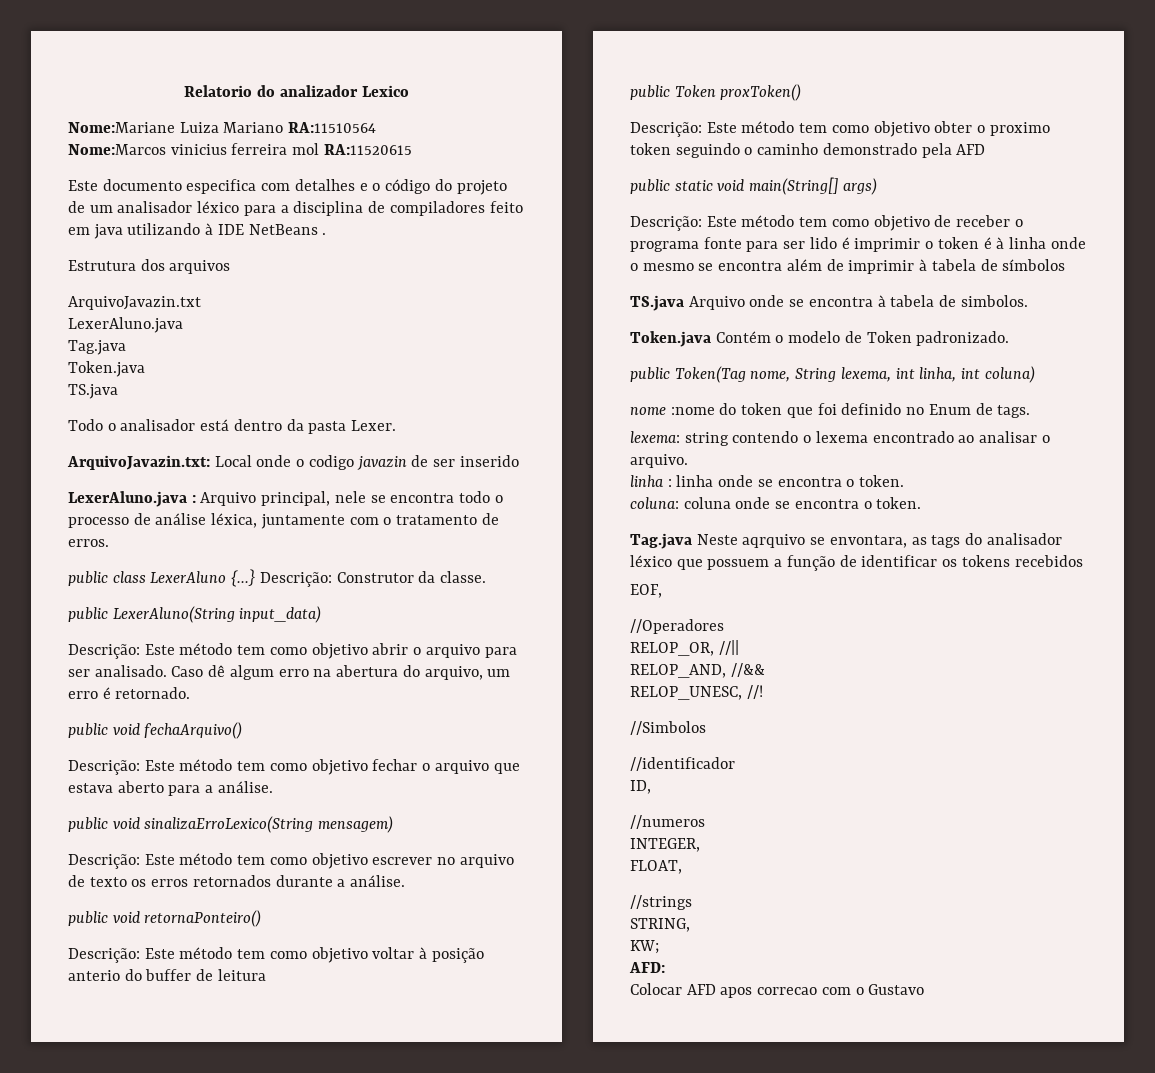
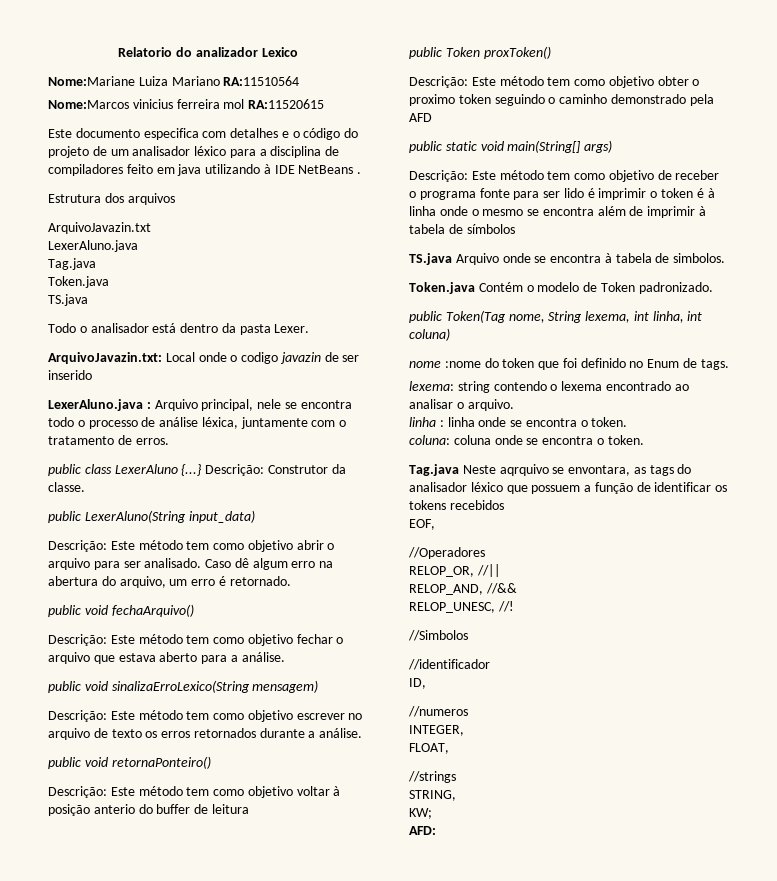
[630,983,925,998] // Colocar AFD apos correcao com o Gustavo -> (436, 830) none

